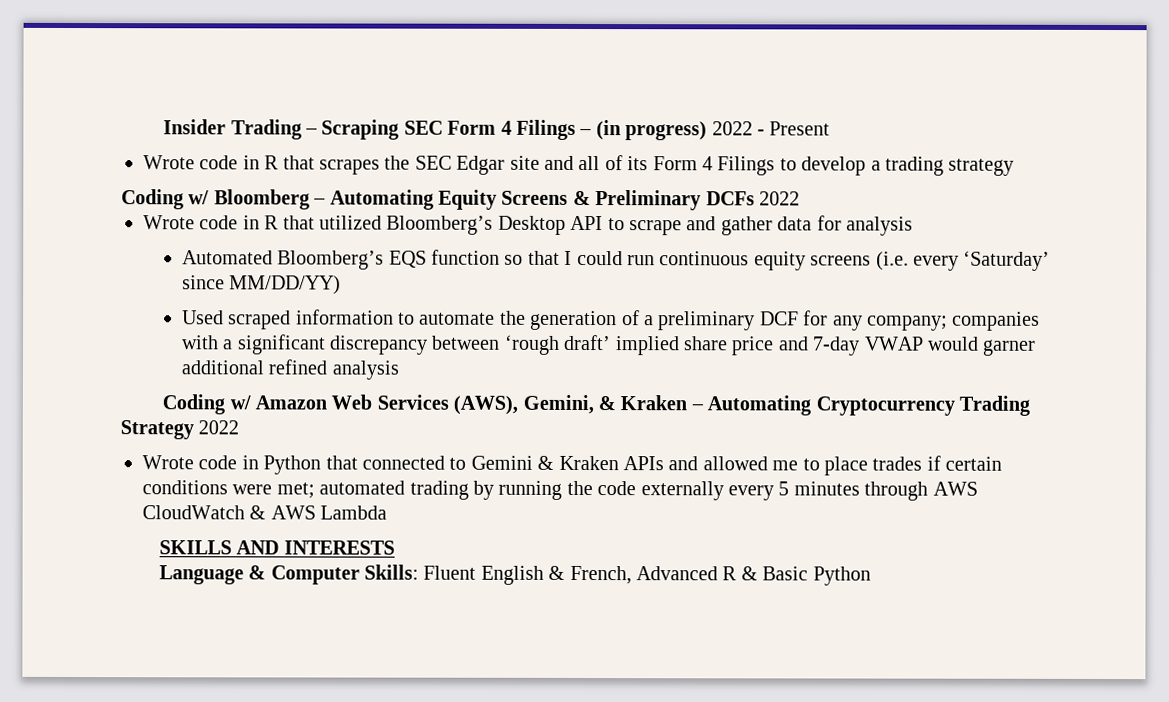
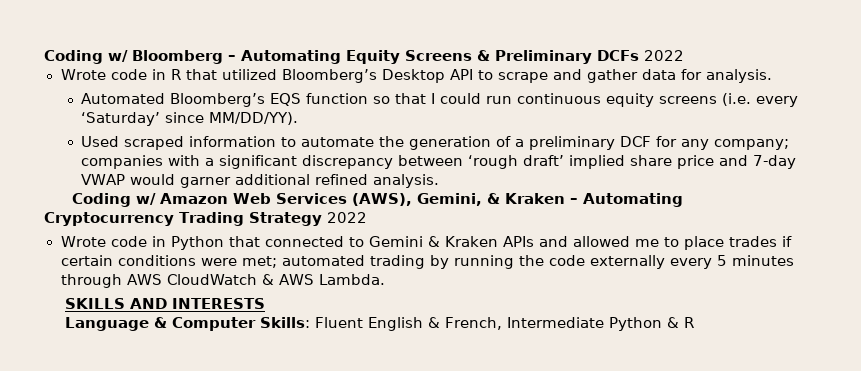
[163,119,831,141] [143,155,1015,176] Insider Trading – Scraping SEC Form 4 Filings – (in progress) 2022 - Present // Wrote code in R that scrapes the SEC Edgar site and all of its Form 4 Filings to develop a trading strategy // -> (44, 57) none
[845,216,913,236] analysis -> [705,69,772,83] analysis.
[229,275,342,295] MM/DD/YY) -> [209,112,299,125] MM/DD/YY).
[331,360,399,380] analysis -> [373,174,440,188] analysis.
[320,505,388,520] Lambda -> [319,274,386,285] Lambda.
[636,566,871,586] Advanced R & Basic Python -> [506,317,694,331] Intermediate Python & R

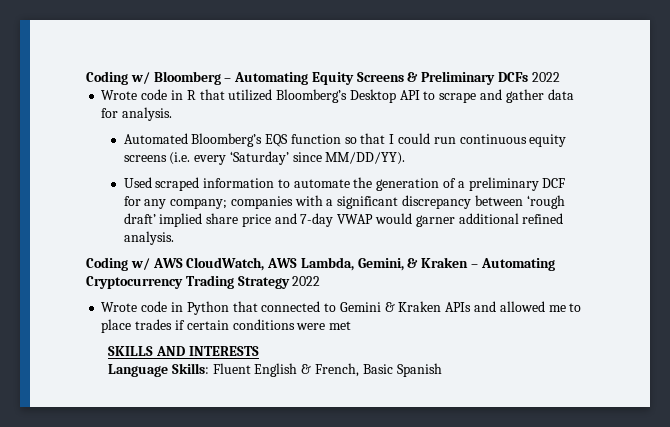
[159,193,412,206] Amazon Web Services (AWS), -> [152,257,354,271] AWS CloudWatch, AWS Lambda,
[241,255,794,269] [60,274,386,288] met; automated trading by running the code externally every 5 minutes through AWS CloudWatch & AWS Lambda. -> [329,321,352,330] met
[153,317,256,331] & Computer -> (169, 370) none
[506,317,694,331] Intermediate Python & R -> [362,363,442,377] Basic Spanish

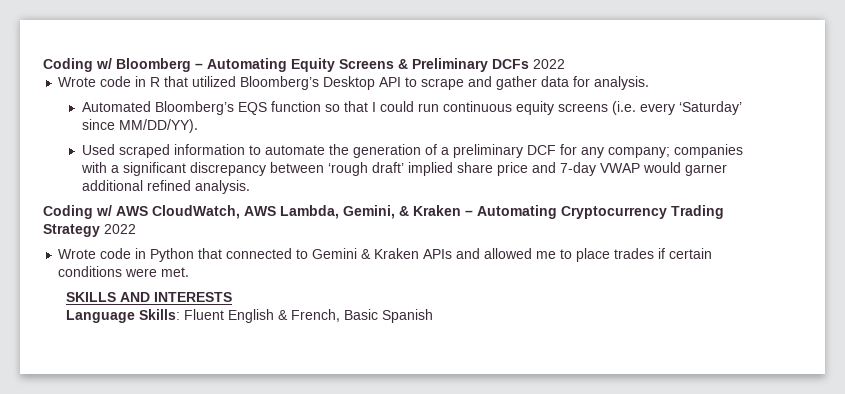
[329,321,352,330] met -> [161,267,190,277] met.

